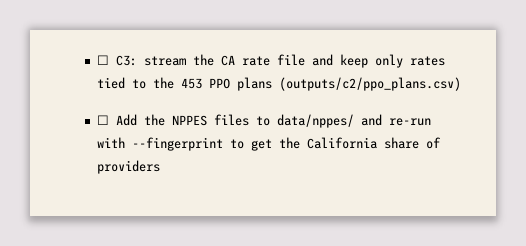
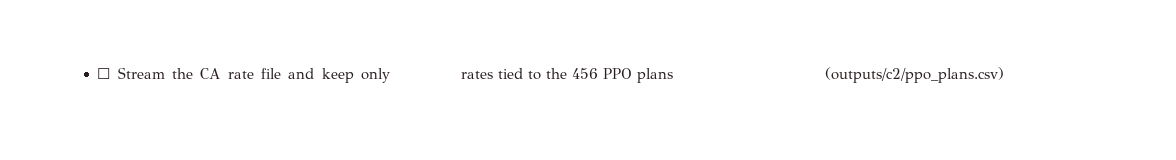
[96,55,186,66] ☐ C3: stream -> [97,67,165,79] ☐ Stream
[180,78,202,89] 453 -> [572,68,599,79] 456
[96,114,431,128] [96,137,441,151] [96,160,160,174] // ☐ Add the NPPES files to data/nppes/ and re-run with --fingerprint to get the California share of providers -> (1005, 75) none

